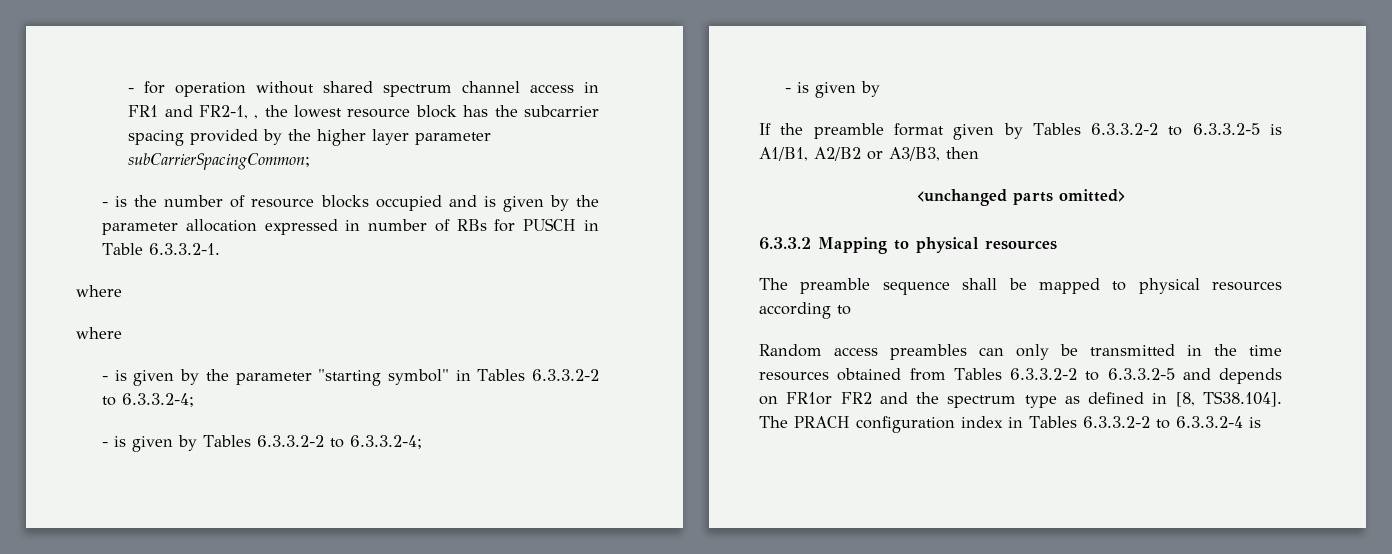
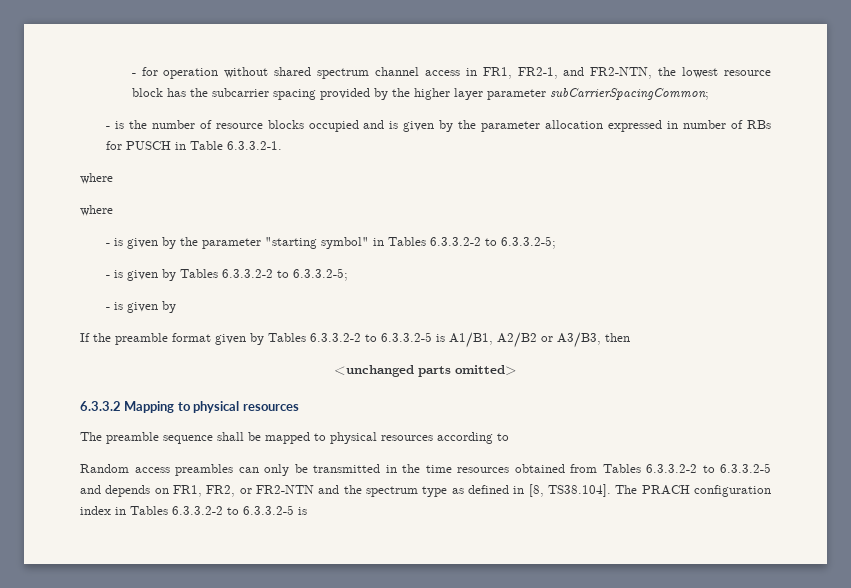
[128,105,259,119] FR1 and FR2-1, , -> [482,67,653,79] FR1, FR2-1, and FR2-NTN,
[122,393,195,407] 6.3.3.2-4; -> [500,236,556,249] 6.3.3.2-5;
[350,435,423,449] 6.3.3.2-4; -> [292,268,348,281] 6.3.3.2-5;
[786,392,872,405] FR1or FR2 -> [173,485,314,497] FR1, FR2, or FR2-NTN
[1175,416,1243,428] 6.3.3.2-4 -> [243,505,294,515] 6.3.3.2-5

